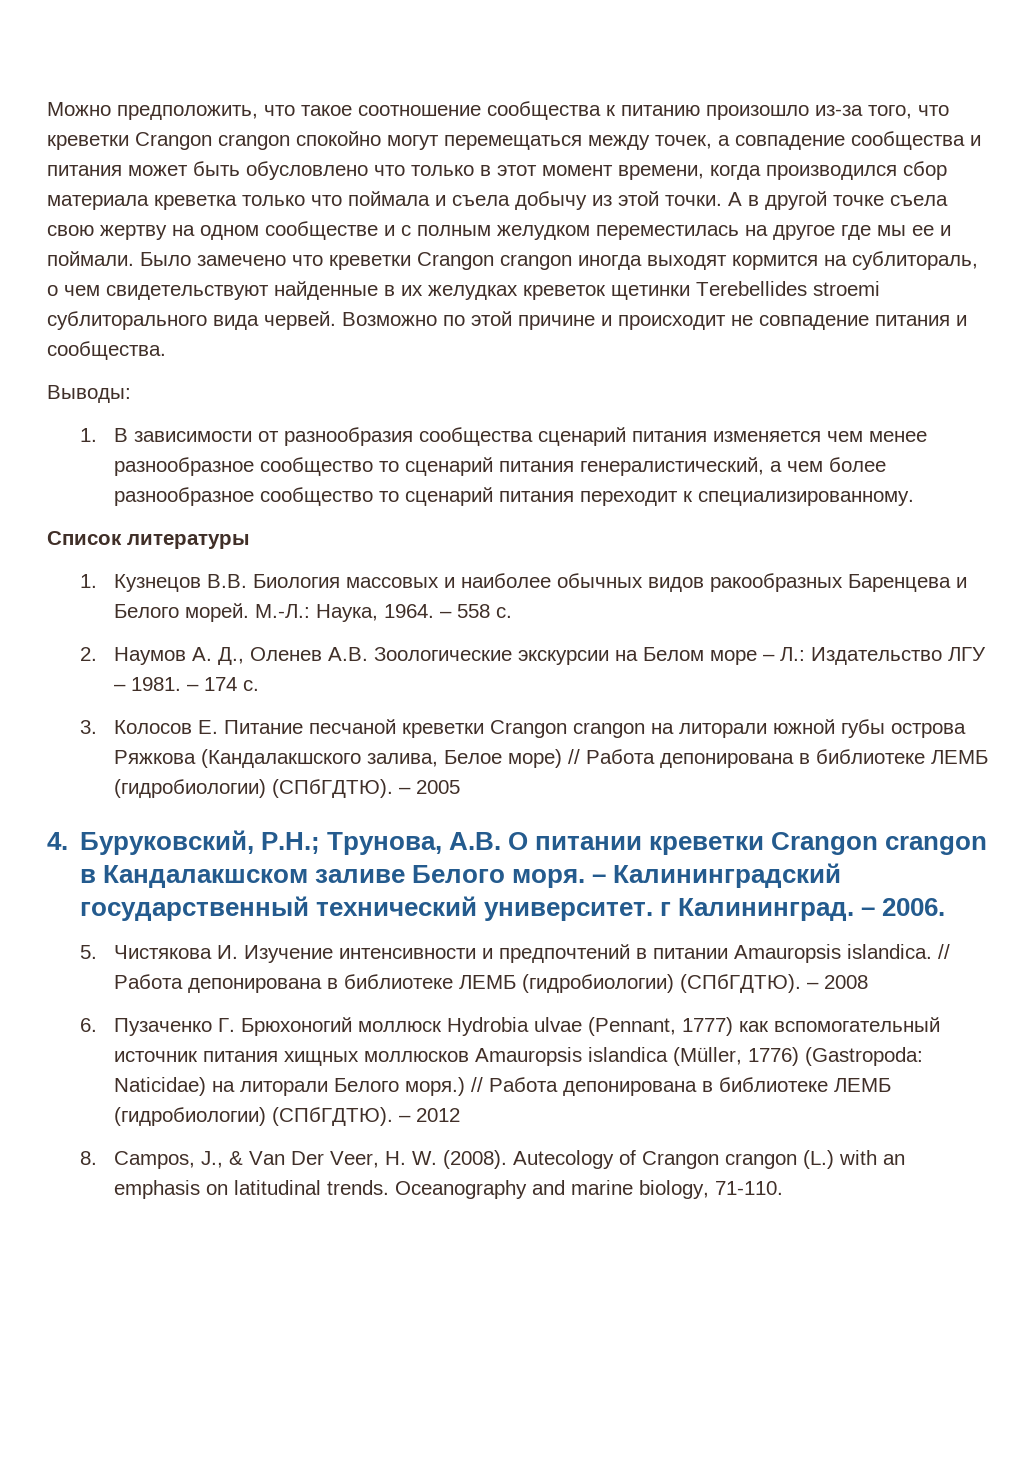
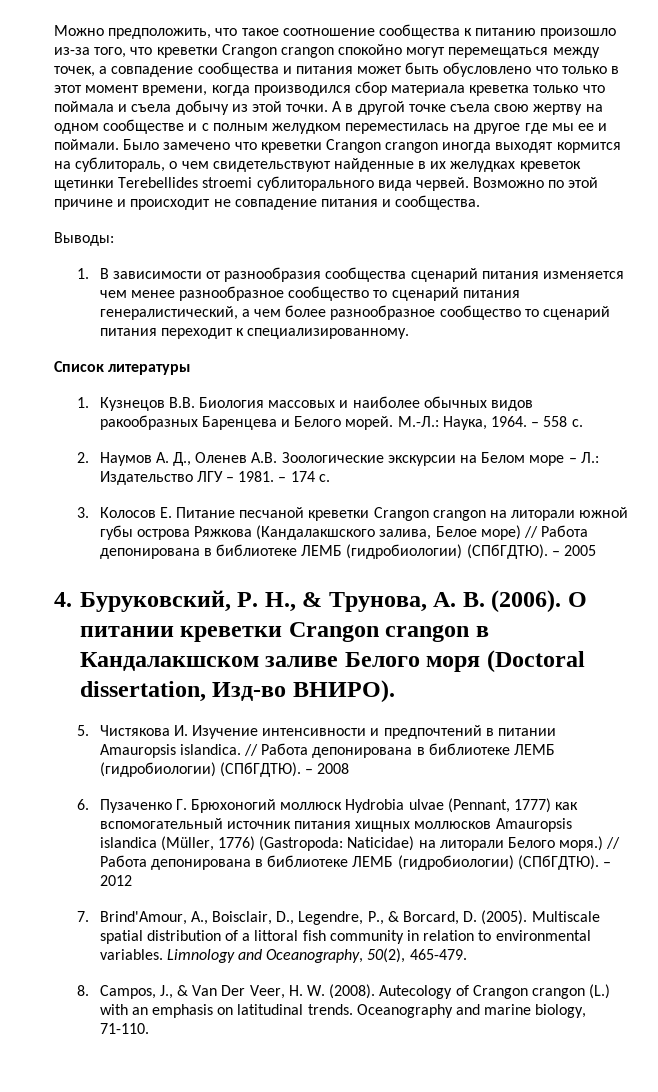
[261,832,502,855] Р.Н.; Трунова, А.В. -> [237,590,562,613] Р. Н., & Трунова, А. В. (2006).
[512,863,842,888] [80,896,946,921] моря. – Калининградский государственный технический университет. г Калининград. – 2006. -> [426,650,585,673] [79,680,395,703] моря (Doctoral dissertation, Изд-во ВНИРО).
(460, 1115) none -> [76,910,600,925] [99,930,591,944] [99,948,467,963] // 7. Brind'Amour, A., Boisclair, D., Legendre, P., & Borcard, D. (2005). Multiscale spatial distribution of a littoral fish community in relation to environmental variables. Limnology and Oceanography, 50(2), 465-479.

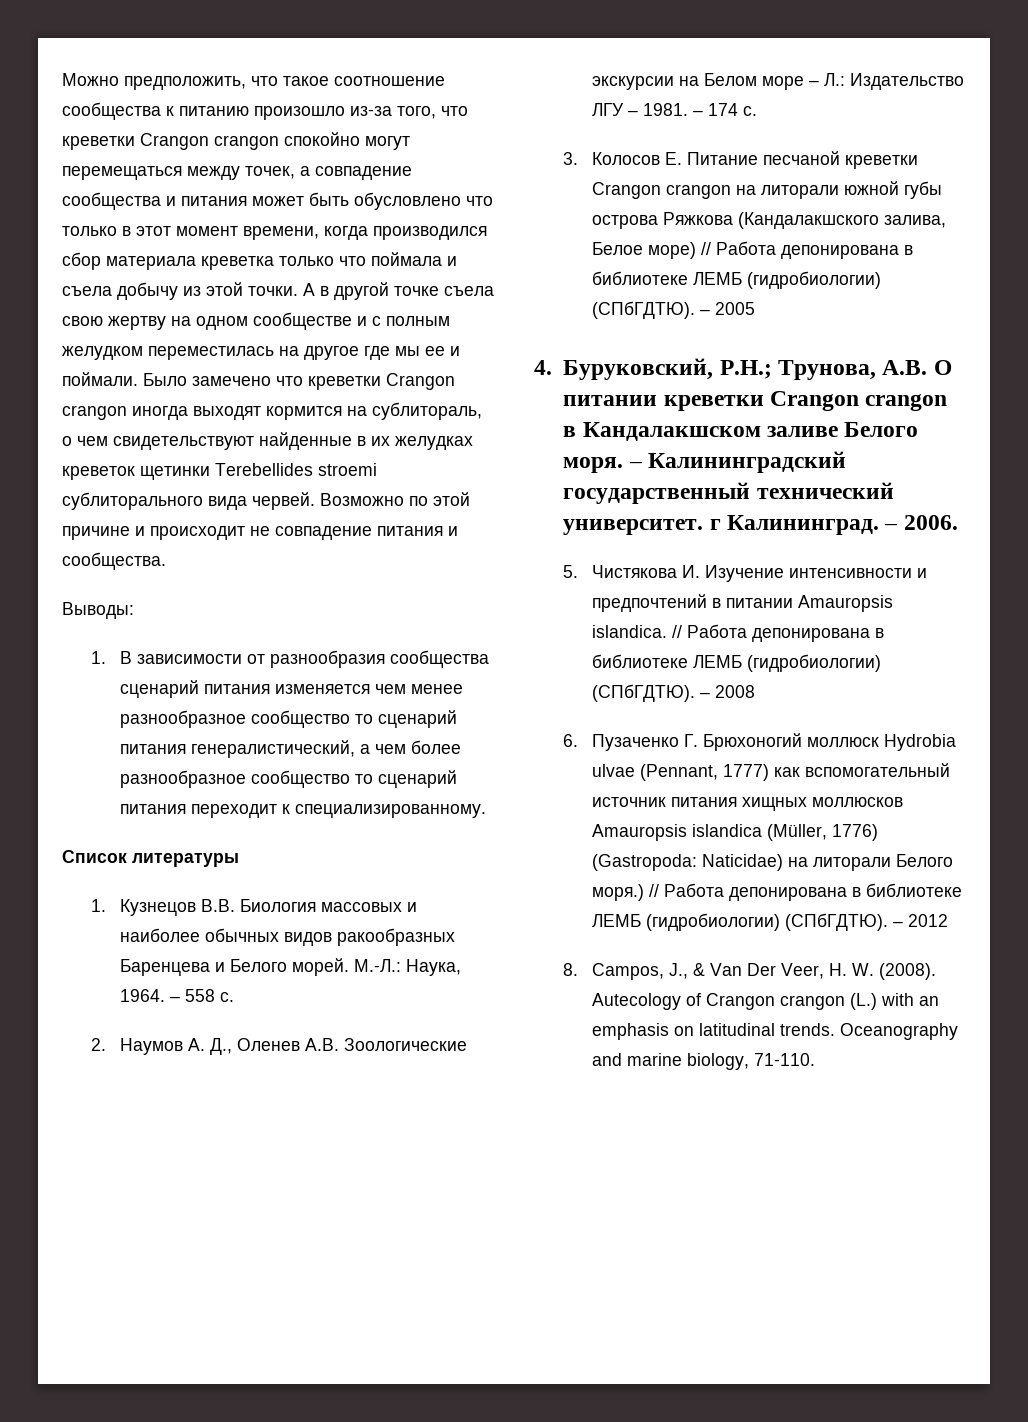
[237,590,562,613] Р. Н., & Трунова, А. В. (2006). -> [719,360,928,380] Р.Н.; Трунова, А.В.
[426,650,585,673] [79,680,395,703] моря (Doctoral dissertation, Изд-во ВНИРО). -> [563,451,846,473] [563,482,894,504] [563,515,958,535] моря. – Калининградский государственный технический университет. г Калининград. – 2006.
[76,910,600,925] [99,930,591,944] [99,948,467,963] // 7. Brind'Amour, A., Boisclair, D., Legendre, P., & Borcard, D. (2005). Multiscale spatial distribution of a littoral fish community in relation to environmental variables. Limnology and Oceanography, 50(2), 465-479. -> (949, 920) none

